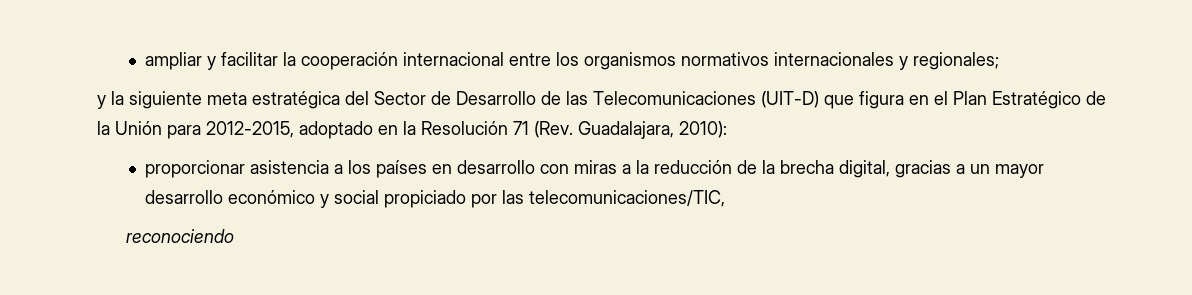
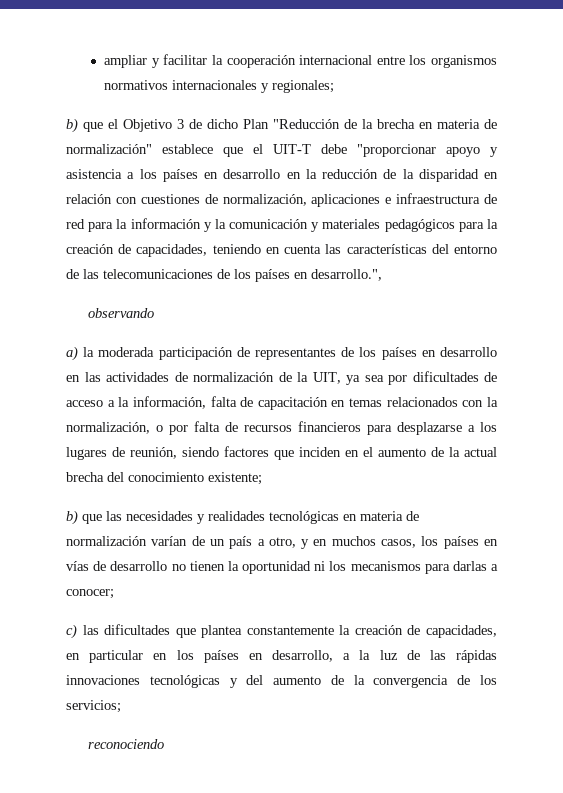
[97,91,1106,109] [97,121,727,139] [145,160,246,178] y la siguiente meta estratégica del Sector de Desarrollo de las Telecomunicaciones (UIT-D) que figura en el Plan Estratégico de la Unión para 2012-2015, adoptado en la Resolución 71 (Rev. Guadalajara, 2010): // proporcionar -> [66,118,497,133] [66,144,498,157] b) que el Objetivo 3 de dicho Plan "Reducción de la brecha en materia de normalización" establece que el UIT-T debe "proporcionar apoyo y
[540,160,632,174] con miras a -> [286,172,301,179] en
[780,160,1045,178] [145,190,726,208] brecha digital, gracias a un mayor desarrollo económico y social propiciado por las telecomunicaciones/TIC, -> [418,169,498,182] [66,193,497,207] [66,218,499,232] [66,244,498,257] [66,269,382,282] [88,308,155,318] [66,346,497,361] [66,371,497,385] [66,396,498,410] [66,421,497,435] [66,446,497,460] [66,472,262,485] [66,510,419,525] [66,536,499,549] [66,561,499,574] [66,589,114,599] [66,624,497,639] [66,650,498,663] [66,675,497,688] [66,700,121,713] disparidad en relación con cuestiones de normalización, aplicaciones e infraestructura de red para la información y la comunicación y materiales pedagógicos para la creación de capacidades, teniendo en cuenta las características del entorno de las telecomunicaciones de los países en desarrollo.", // observando // a) la moderada participación de representantes de los países en desarrollo en las actividades de normalización de la UIT, ya sea por dificultades de acceso a la información, falta de capacitación en temas relacionados con la normalización, o por falta de recursos financieros para desplazarse a los lugares de reunión, siendo factores que inciden en el aumento de la actual brecha del conocimiento existente; // b) que las necesidades y realidades tecnológicas en materia de normalización varían de un país a otro, y en muchos casos, los países en vías de desarrollo no tienen la oportunidad ni los mecanismos para darlas a conocer; // c) las dificultades que plantea constantemente la creación de capacidades, en particular en los países en desarrollo, a la luz de las rápidas innovaciones tecnológicas y del aumento de la convergencia de los servicios;

